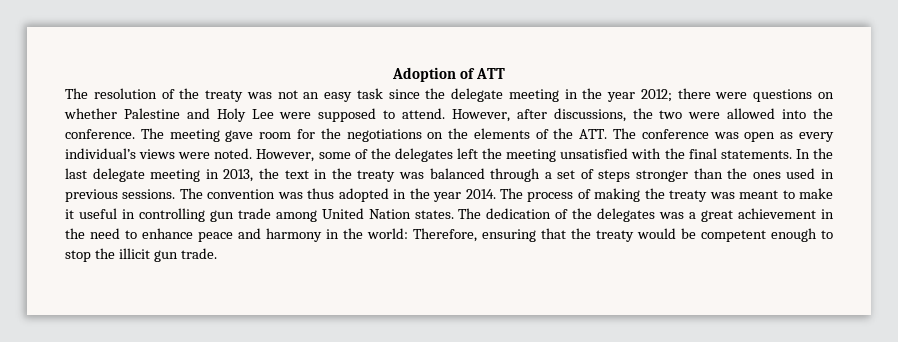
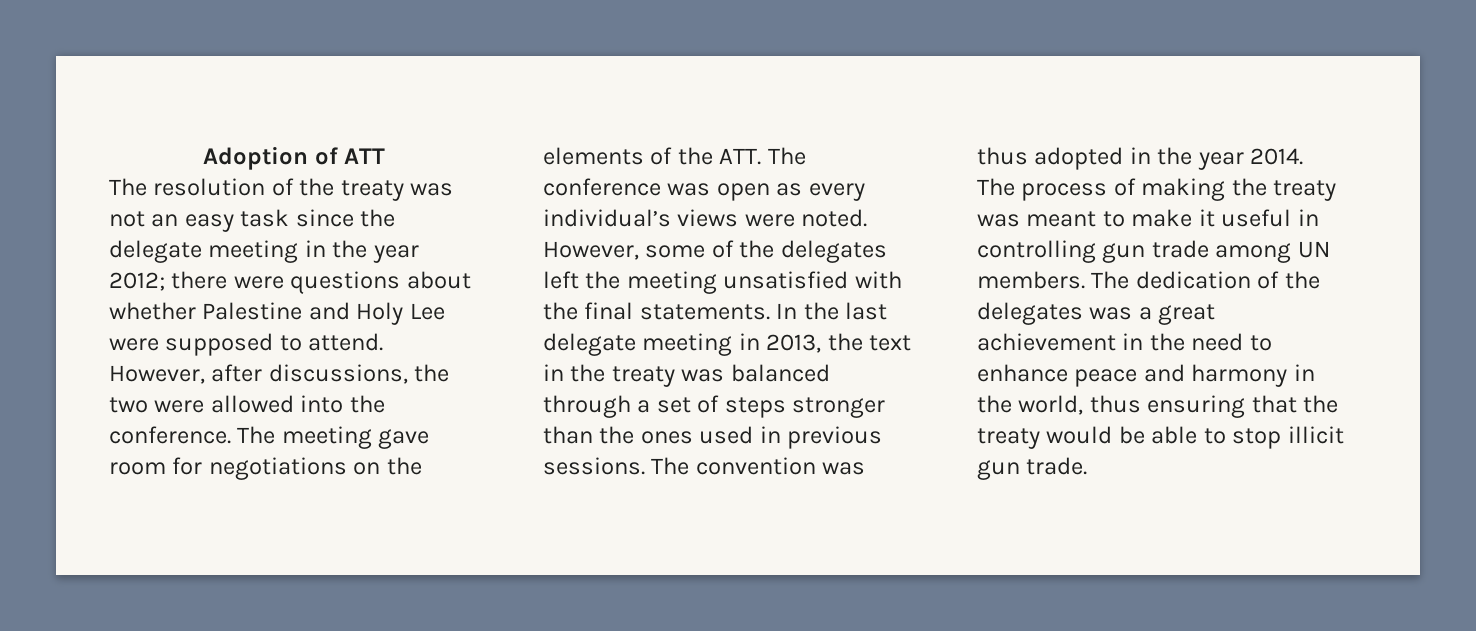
[818,92,835,99] on -> [406,271,471,289] about
[320,128,341,139] the -> (203, 466) none
[321,208,454,219] United Nation states. -> [1297,241,1330,258] [977,271,1085,289] UN members.
[367,228,477,242] world: Therefore, -> [1018,395,1141,415] world, thus
[701,228,817,242] competent enough -> [1151,426,1198,444] able
[94,248,115,259] the -> (1282, 438) none

